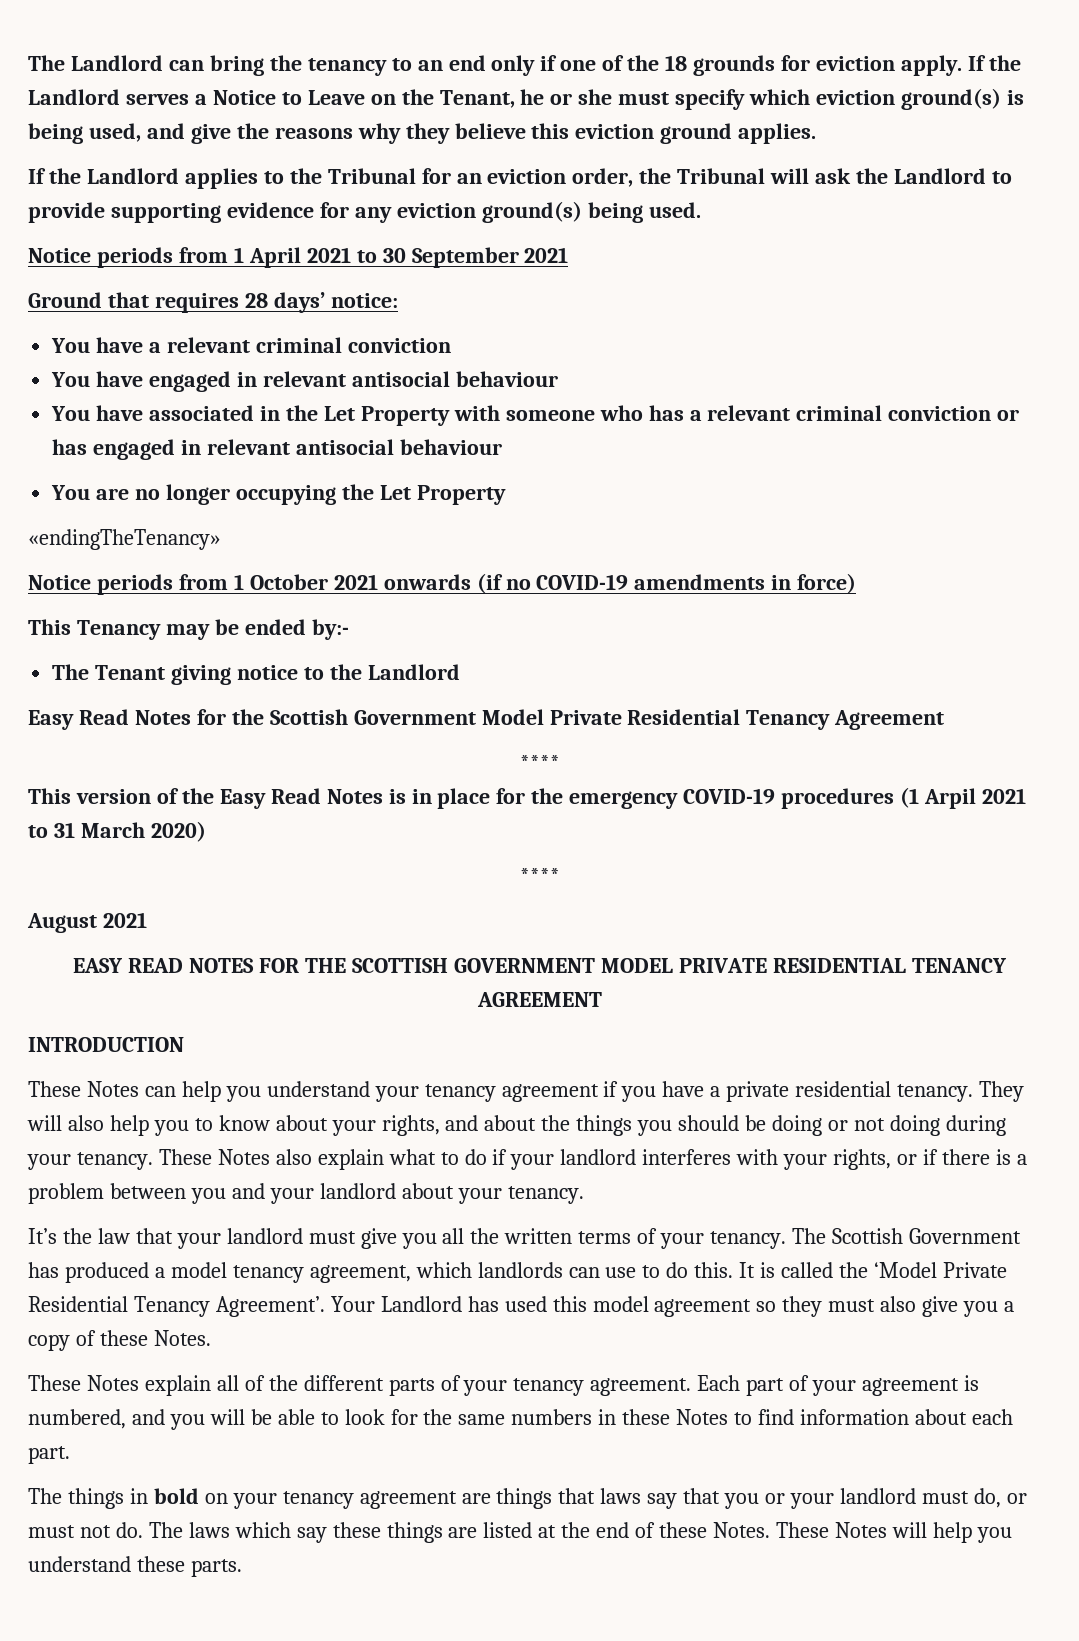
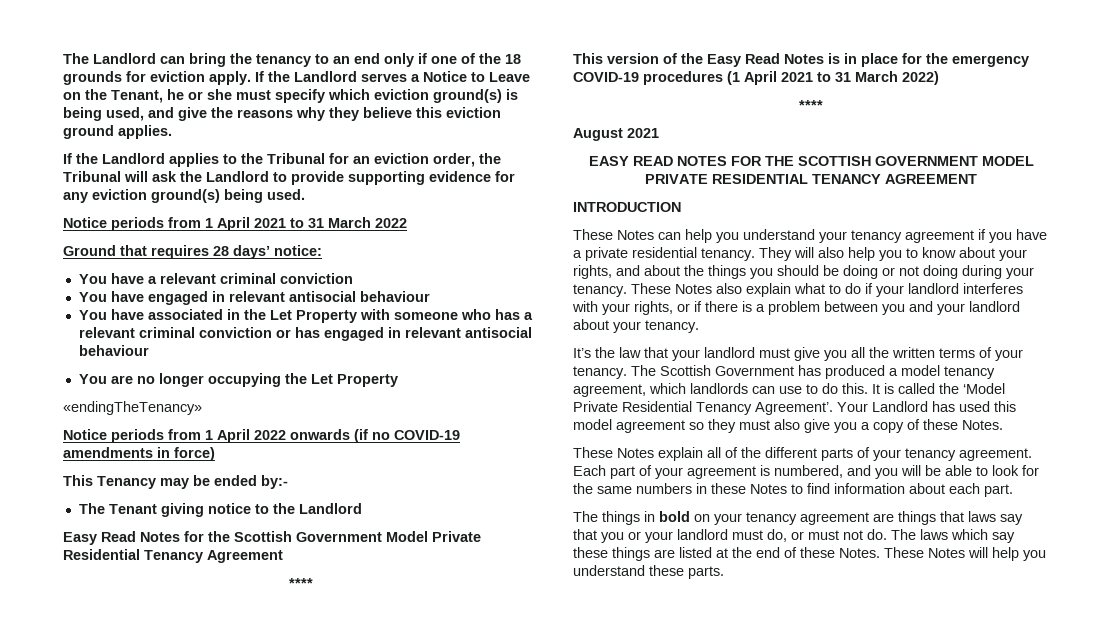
[382,247,569,268] 30 September 2021 -> [308,217,407,228] 31 March 2022
[249,574,378,590] October 2021 -> [217,429,286,443] April 2022
[924,788,1026,809] [28,821,206,842] Arpil 2021 to 31 March 2020) -> [744,71,939,85] April 2021 to 31 March 2022)

